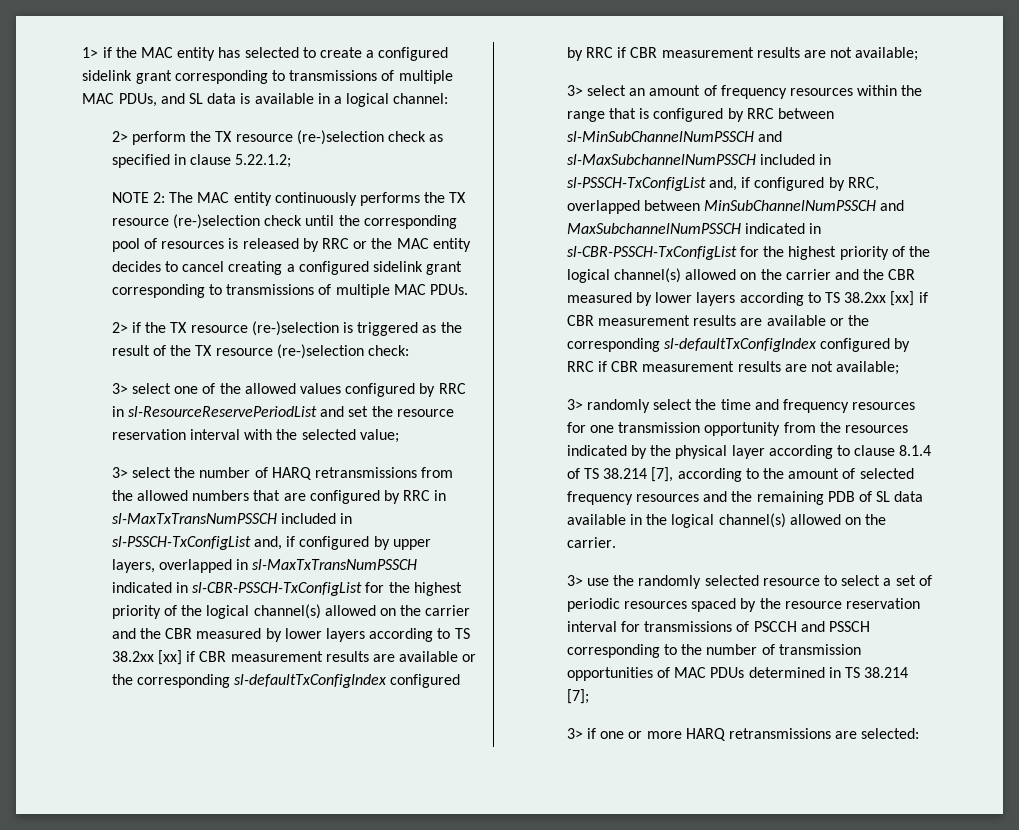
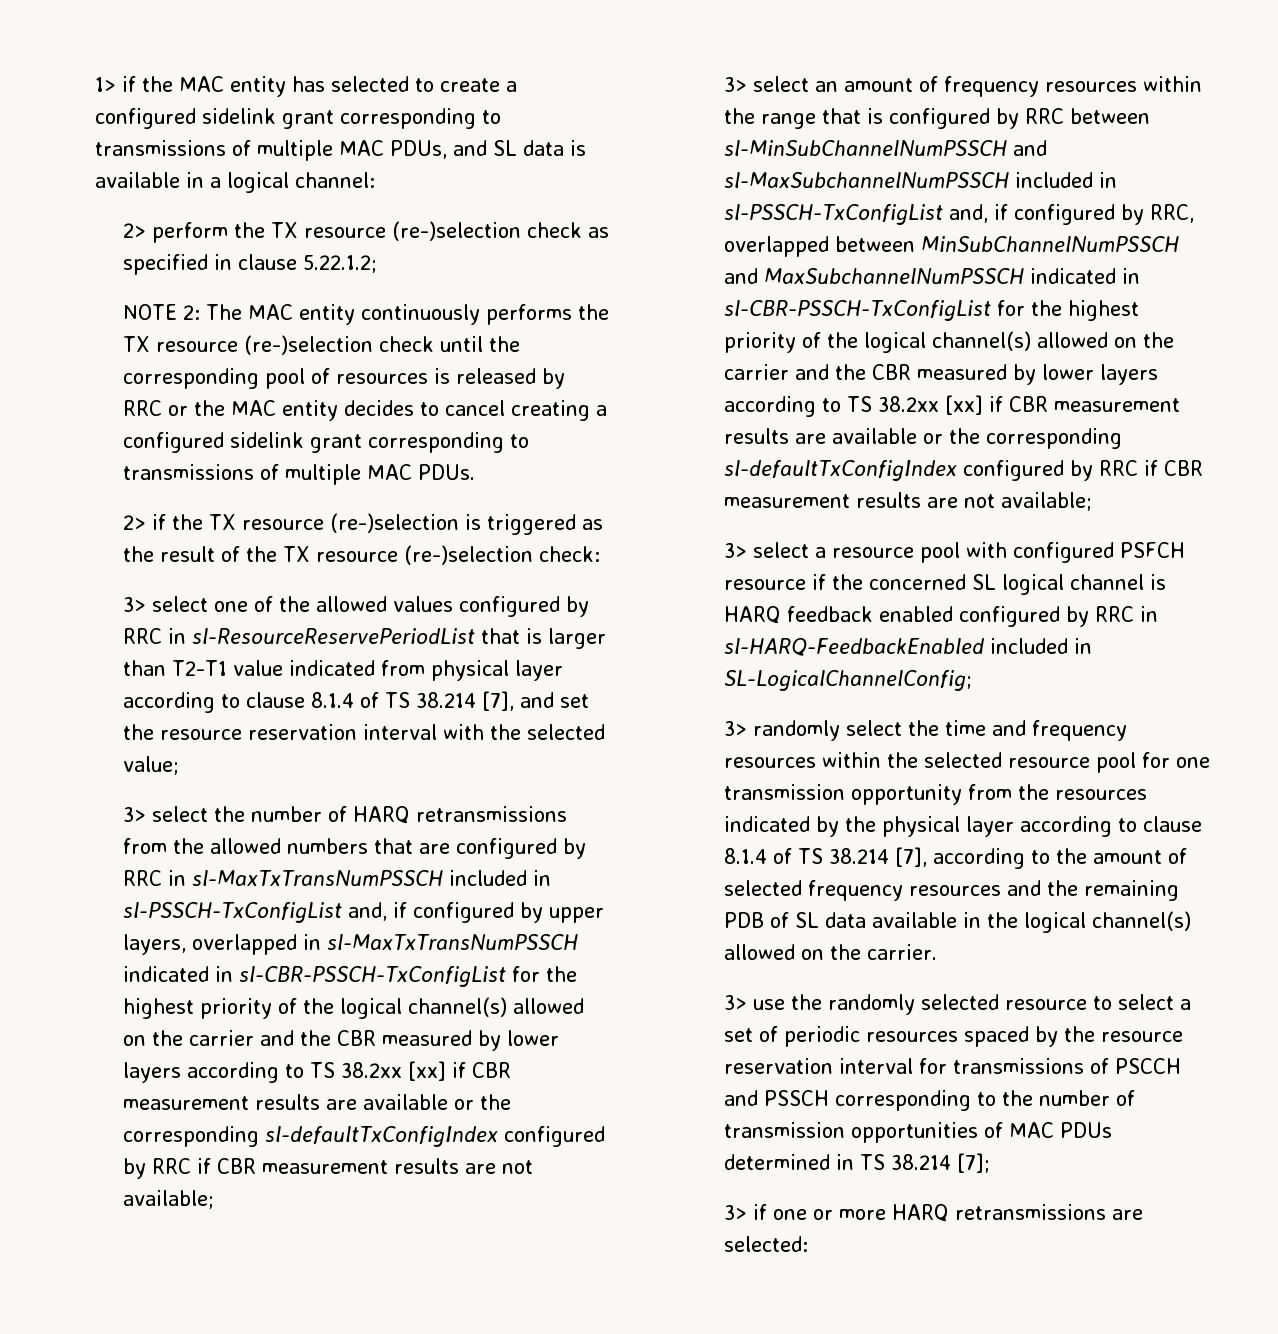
(318, 411) none -> [481,628,607,649] [123,660,564,681] [123,691,515,713] that is larger than T2-T1 value indicated from physical layer according to clause 8.1.4 of TS 38.214 [7],
(900, 368) none -> [724,542,1186,563] [724,574,1167,595] [724,606,1159,627] [724,638,1093,656] [724,670,973,691] // 3> select a resource pool with configured PSFCH resource if the concerned SL logical channel is HARQ feedback enabled configured by RRC in sl-HARQ-FeedbackEnabled included in SL-LogicalChannelConfig;
(916, 406) none -> [822,752,1137,773] within the selected resource pool

